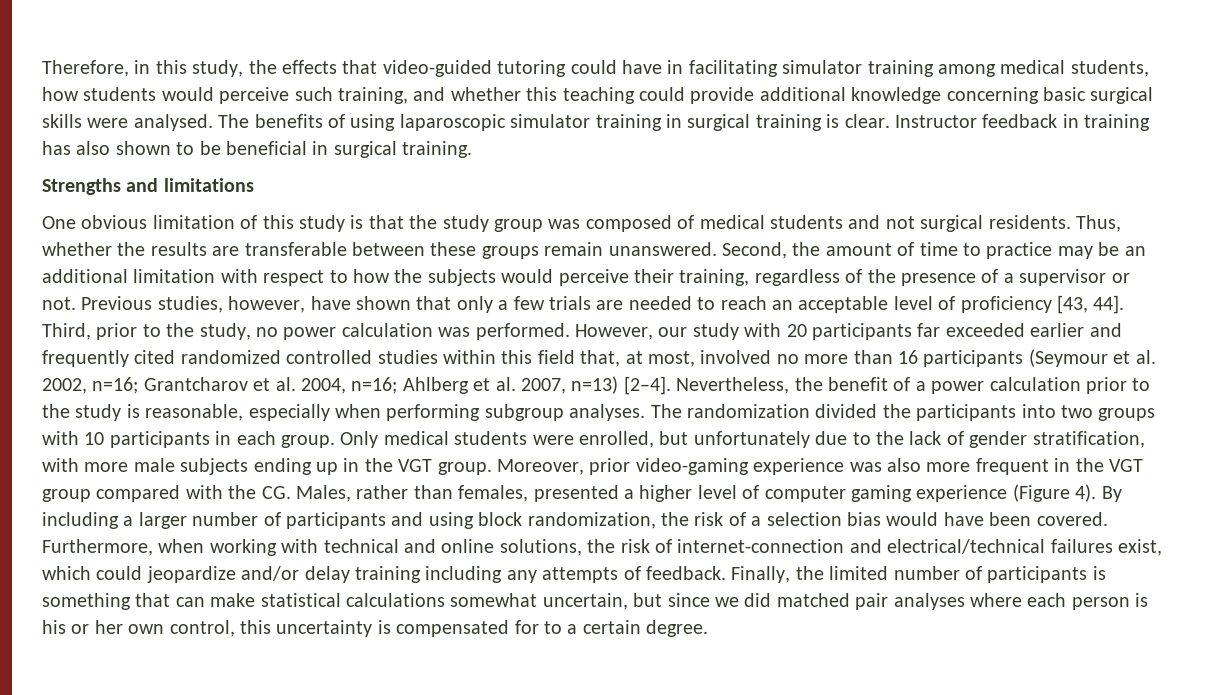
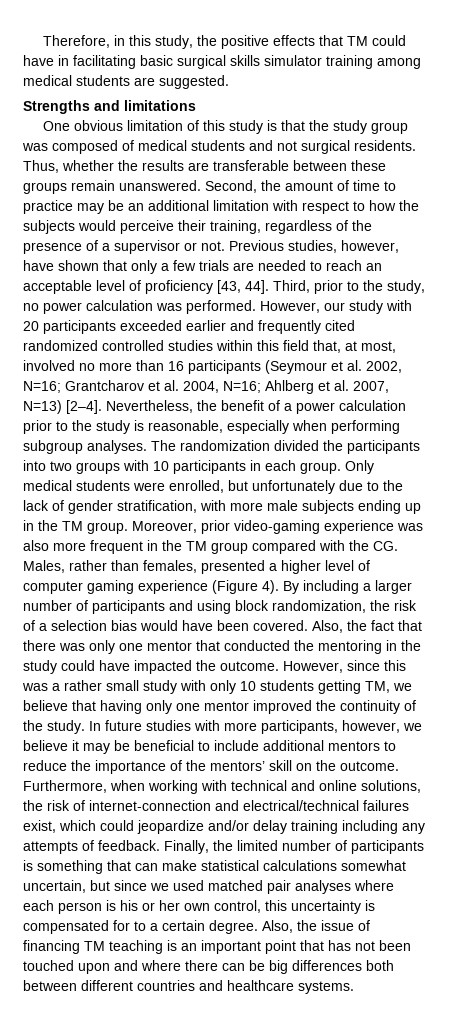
(277, 67) none -> [220,35,269,49] positive
[382,60,567,77] video-guided tutoring -> [346,36,368,46] TM
(778, 68) none -> [140,55,260,69] basic surgical skills
[1070,60,1149,77] [42,87,1154,104] [42,114,1151,131] [42,141,473,158] students, how students would perceive such training, and whether this teaching could provide additional knowledge concerning basic surgical skills were analysed. The benefits of using laparoscopic simulator training in surgical training is clear. Instructor feedback in training has also shown to be beneficial in surgical training. -> [76,75,229,89] students are suggested.
[917,323,941,337] far -> (116, 327) none
[92,377,139,394] n=16; -> [23,381,61,393] N=16;
[351,377,398,394] n=16; -> [223,381,261,393] N=16;
[571,376,619,394] n=13) -> [23,400,62,414] N=13)
[398,459,433,472] VGT -> [62,521,83,531] TM
[1109,459,1143,472] VGT -> [186,541,207,551] TM
(1108, 519) none -> [312,620,422,633] [23,640,421,654] [23,660,406,674] [22,680,412,694] [23,700,416,714] [23,720,422,734] [23,740,396,754] [23,760,399,774] Also, the fact that there was only one mentor that conducted the mentoring in the study could have impacted the outcome. However, since this was a rather small study with only 10 students getting TM, we believe that having only one mentor improved the continuity of the study. In future studies with more participants, however, we believe it may be beneficial to include additional mentors to reduce the importance of the mentors’ skill on the outcome.
[744,593,772,607] did -> [173,880,204,891] used
(709, 628) none -> [262,920,370,933] [23,940,411,954] [23,960,394,974] [23,980,354,994] Also, the issue of financing TM teaching is an important point that has not been touched upon and where there can be big differences both between different countries and healthcare systems.

